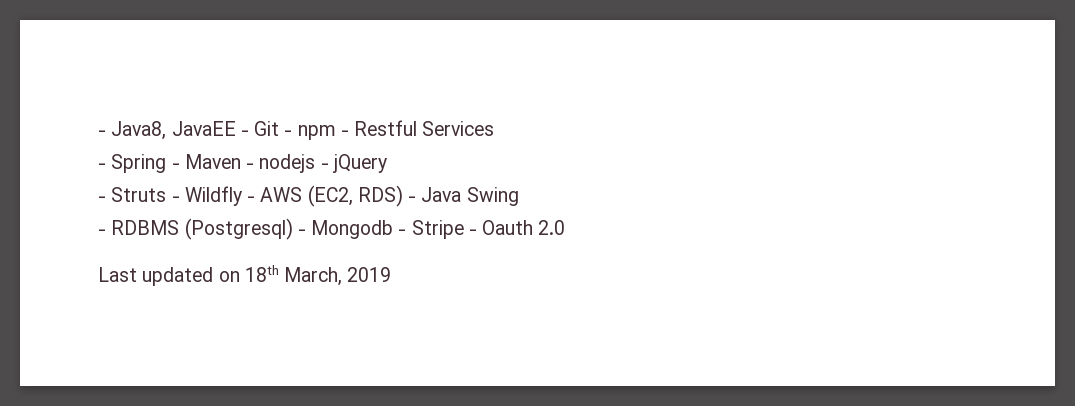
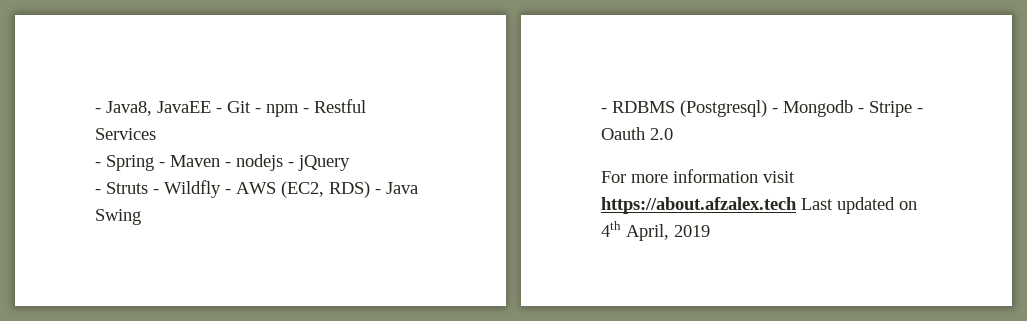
(566, 227) none -> [601,169,795,183] [601,197,797,214] For more information visit https://about.afzalex.tech
[244,265,343,286] 18th March, -> [601,221,669,241] 4th April,

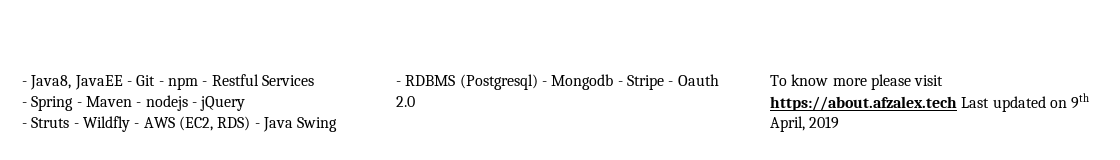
[601,169,758,183] For more information -> [770,74,911,90] To know more please
[601,221,621,237] 4th -> [1071,93,1090,109] 9th

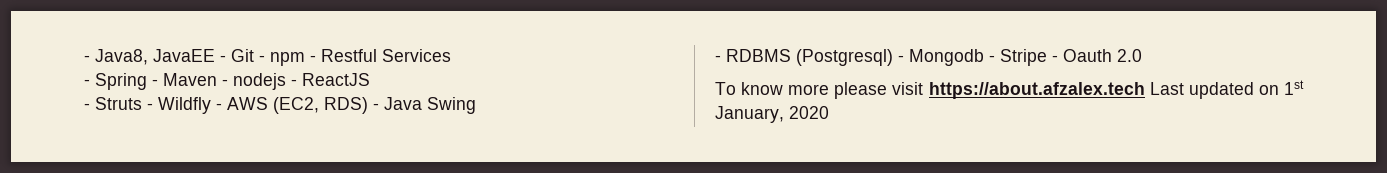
[200,96,246,111] jQuery -> [302,73,370,86] ReactJS
[1071,93,1090,109] [770,116,840,132] 9th April, 2019 -> [1284,80,1304,95] [715,106,829,123] 1st January, 2020

